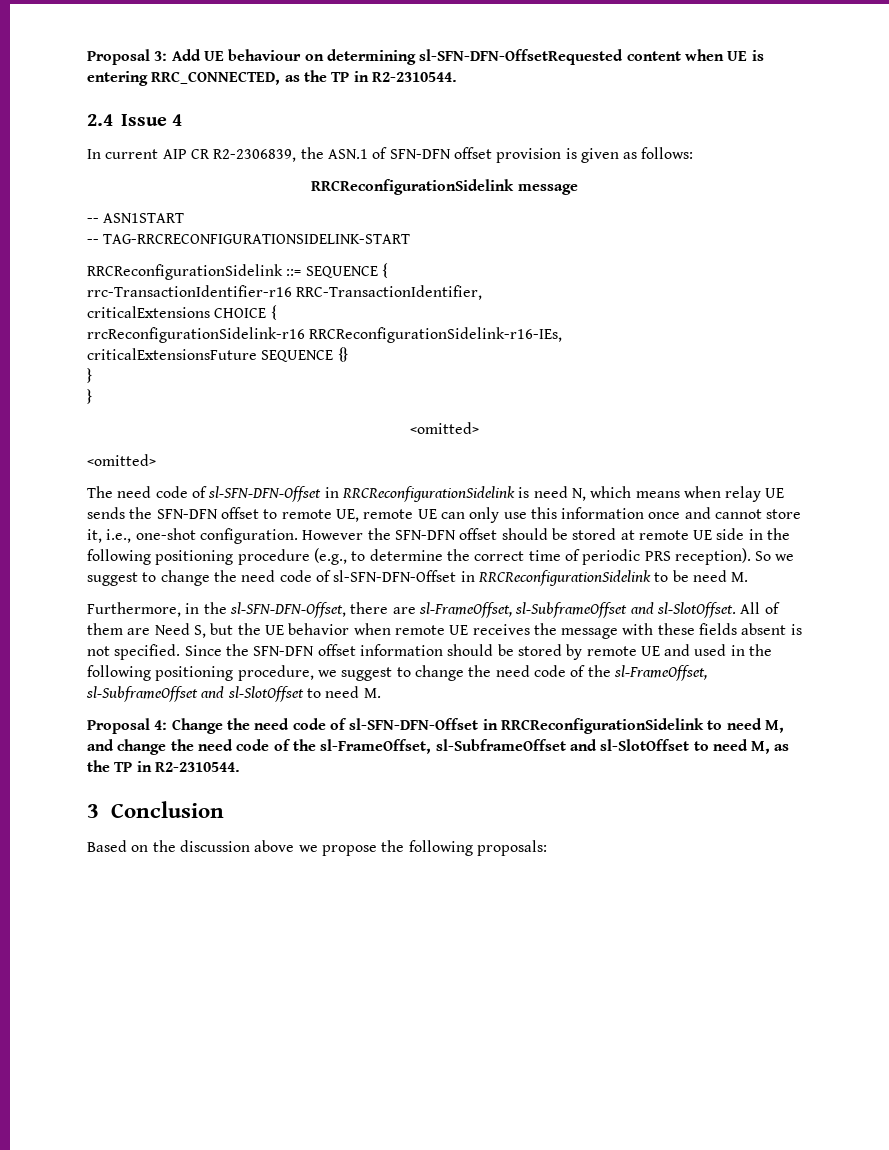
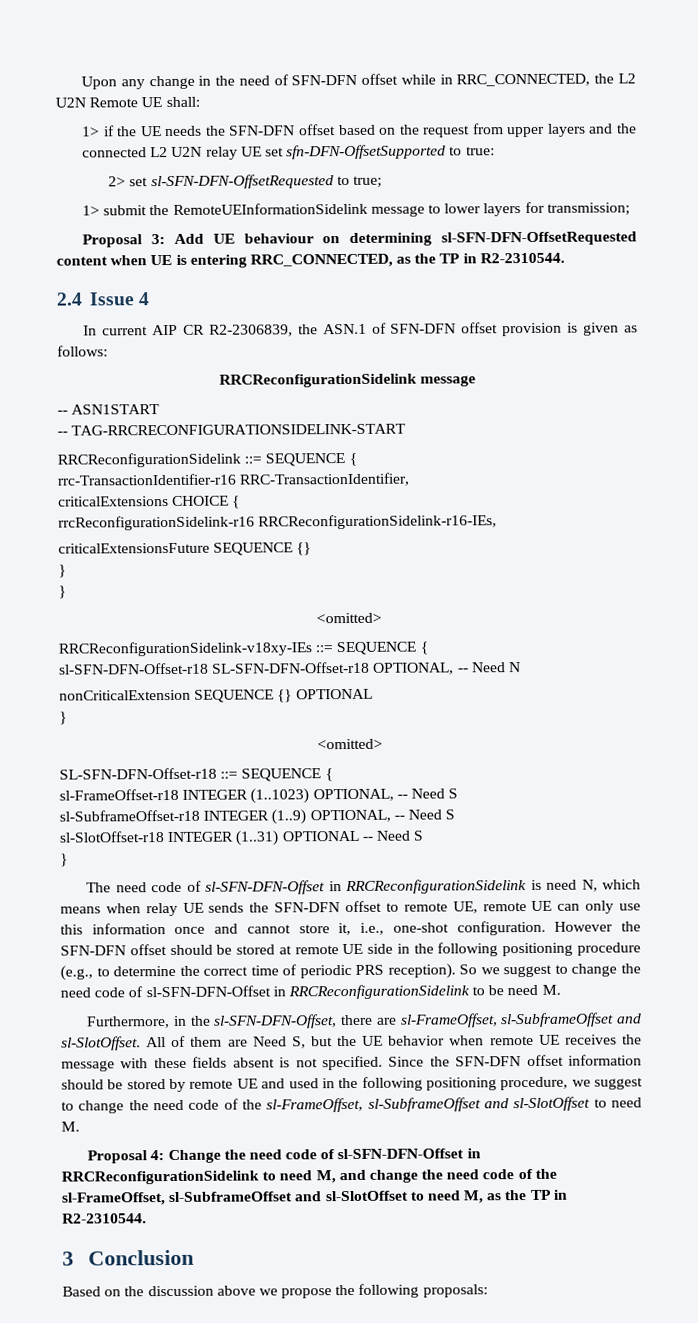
(87, 57) none -> [81,73,637,90] [55,96,200,108] [82,123,637,138] [82,144,495,160] [108,174,382,190] [82,201,630,217] Upon any change in the need of SFN-DFN offset while in RRC_CONNECTED, the L2 U2N Remote UE shall: // 1> if the UE needs the SFN-DFN offset based on the request from upper layers and the connected L2 U2N relay UE set sfn-DFN-OffsetSupported to true: // 2> set sl-SFN-DFN-OffsetRequested to true; // 1> submit the RemoteUEInformationSidelink message to lower layers for transmission; //
[87,454,156,466] <omitted> -> [58,641,428,657] [59,661,521,675] [59,688,373,703] [59,711,67,725] [316,738,383,750] [59,767,333,782] [59,788,459,804] [59,809,456,825] [59,830,425,846] [60,853,68,867] RRCReconfigurationSidelink-v18xy-IEs ::= SEQUENCE { // sl-SFN-DFN-Offset-r18 SL-SFN-DFN-Offset-r18 OPTIONAL, -- Need N // nonCriticalExtension SEQUENCE {} OPTIONAL // } // <omitted> // SL-SFN-DFN-Offset-r18 ::= SEQUENCE { // sl-FrameOffset-r18 INTEGER (1..1023) OPTIONAL, -- Need S // sl-SubframeOffset-r18 INTEGER (1..9) OPTIONAL, -- Need S // sl-SlotOffset-r18 INTEGER (1..31) OPTIONAL -- Need S // }

